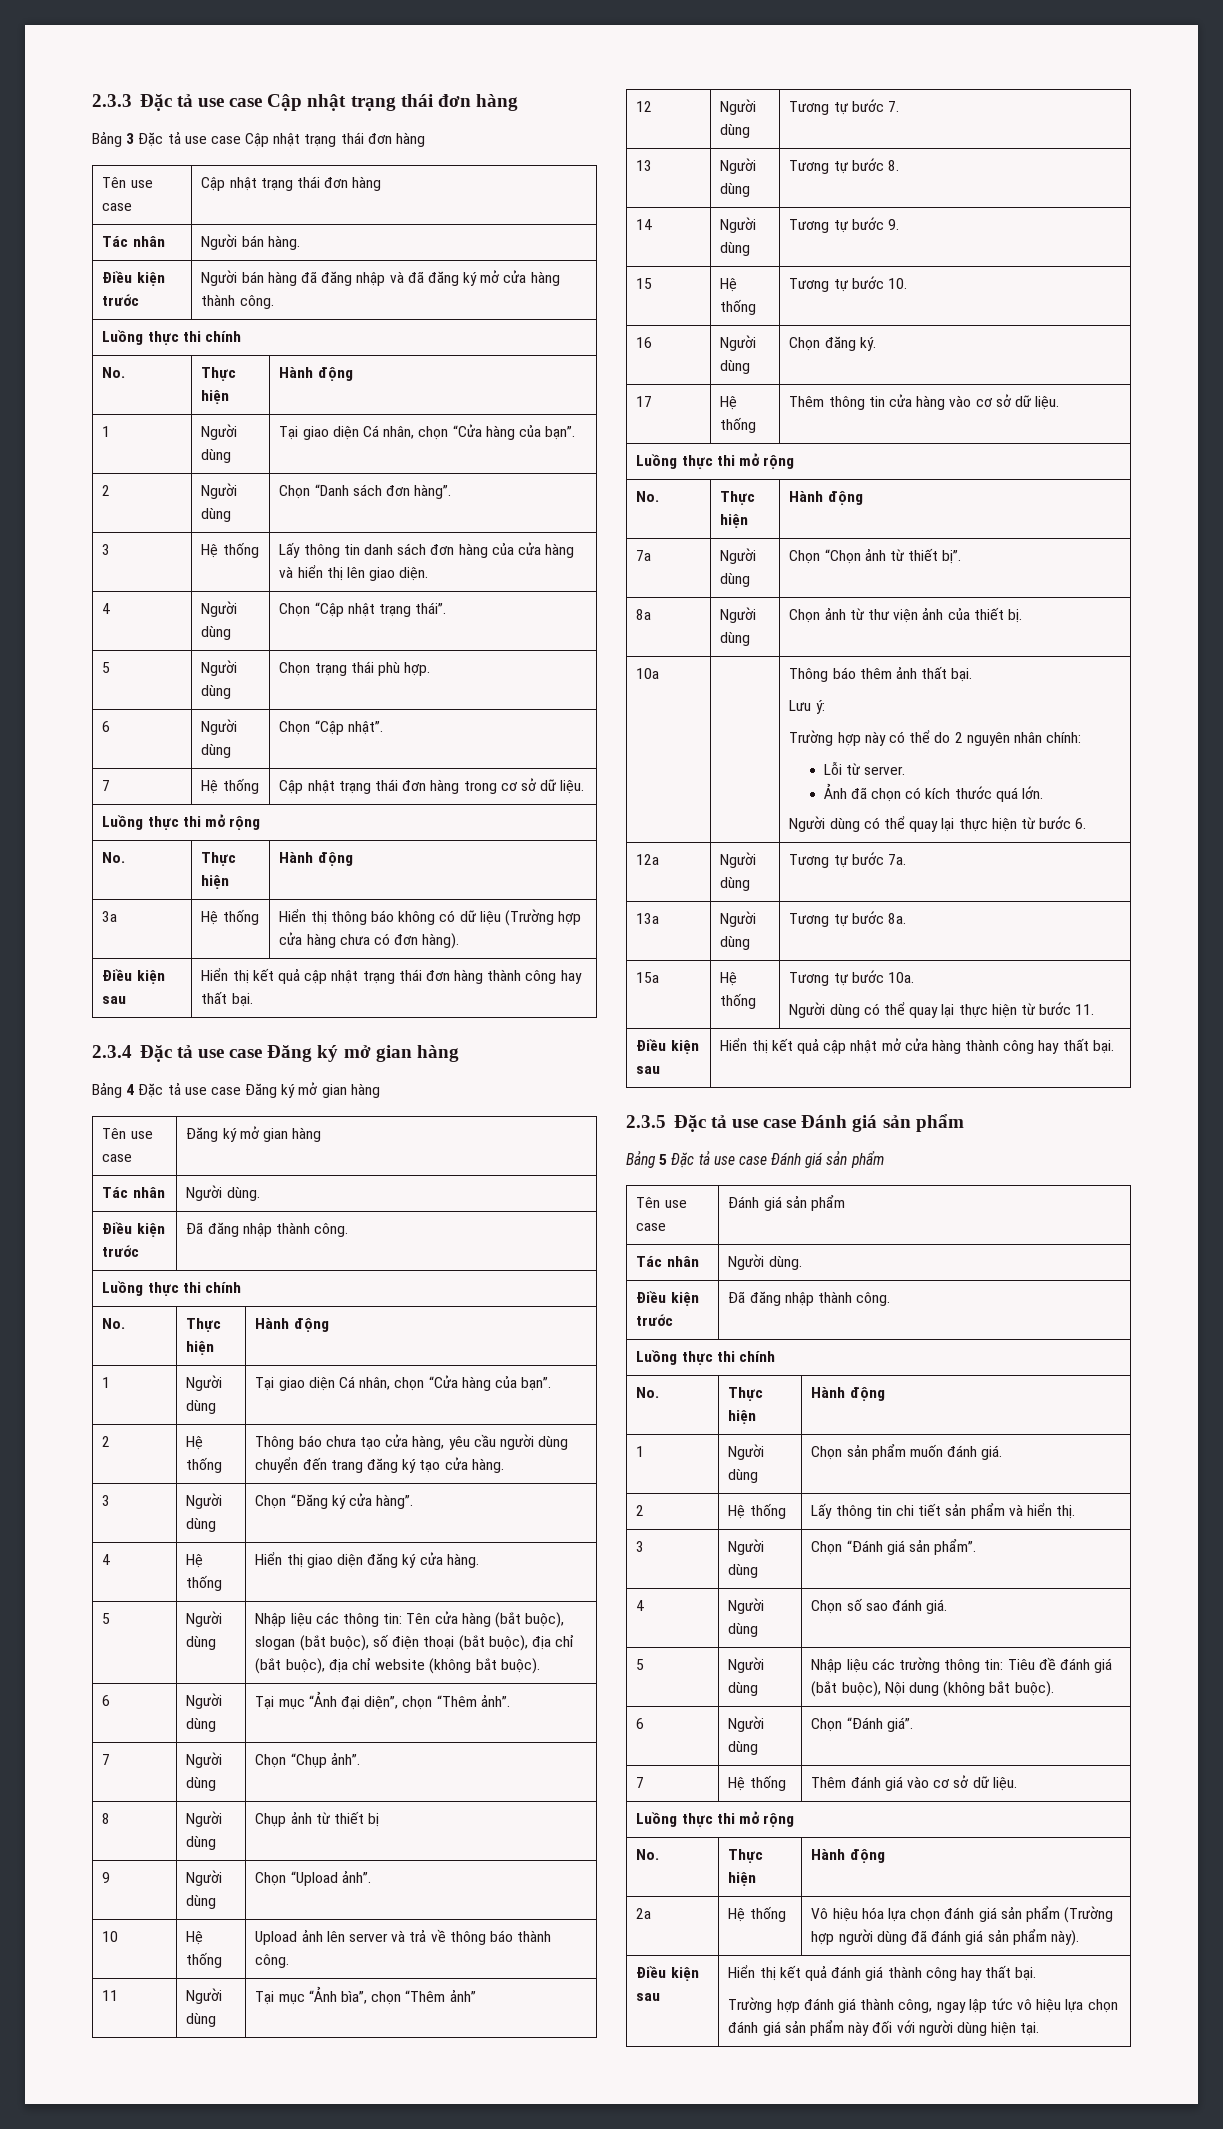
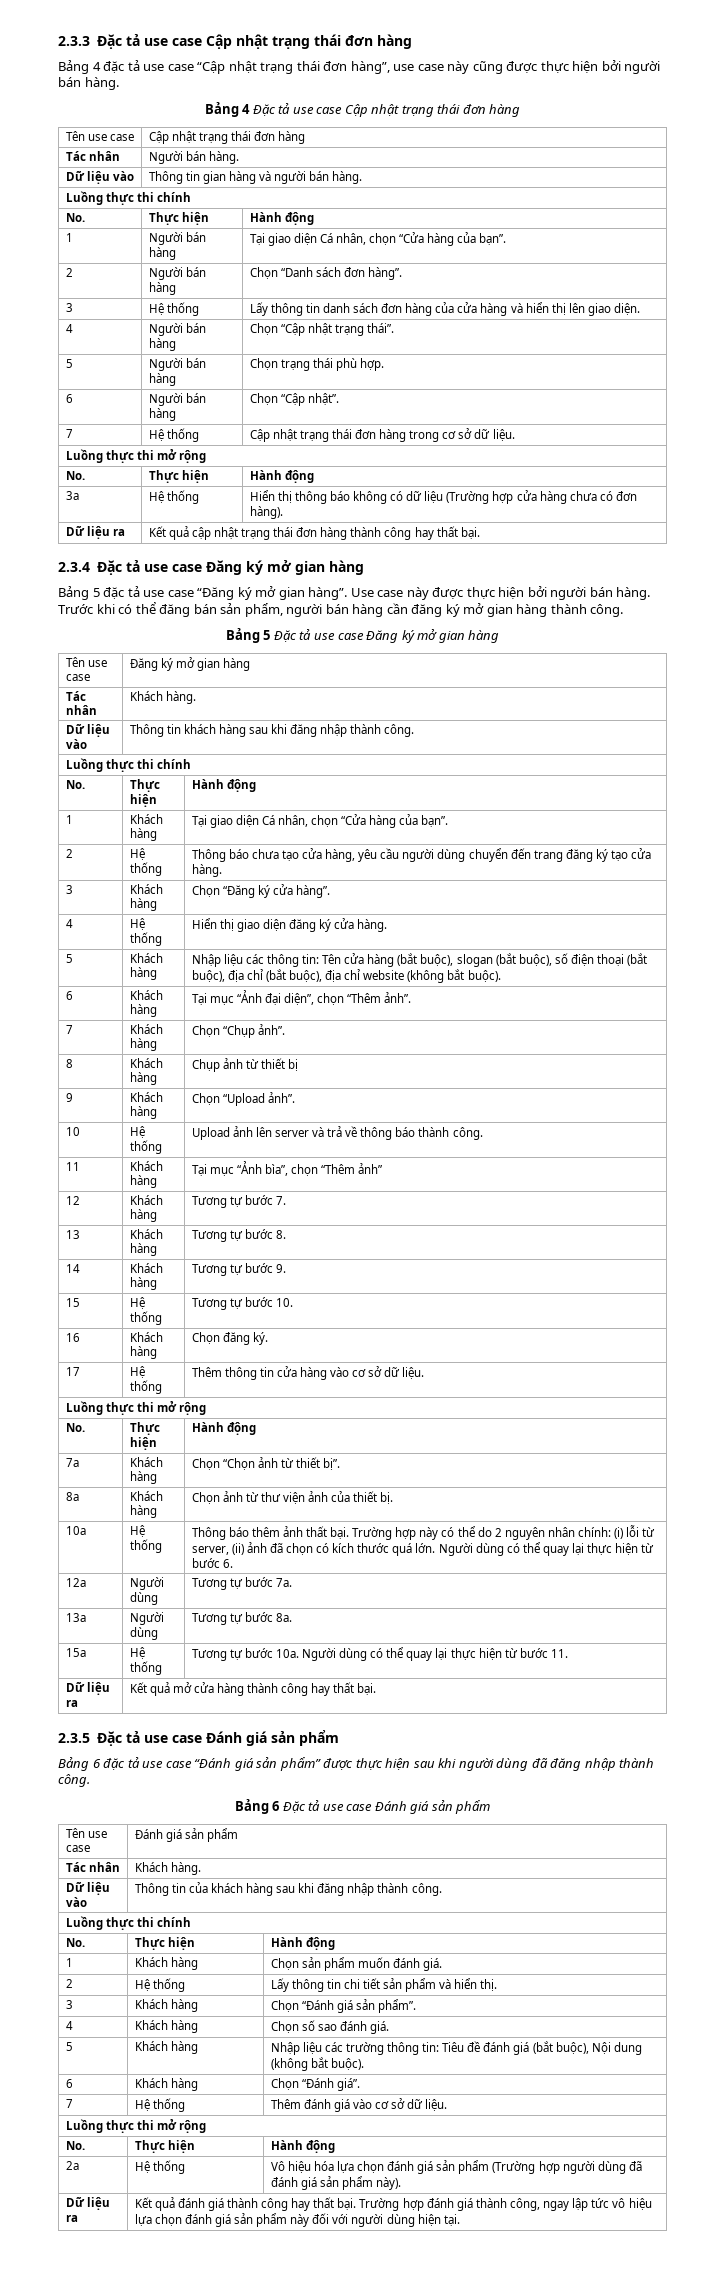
[126,133,135,144] 3 -> [92,60,661,74] [58,77,119,90] [204,102,251,117] 4 đặc tả use case “Cập nhật trạng thái đơn hàng”, use case này cũng được thực hiện bởi người bán hàng. // Bảng 4
[102,271,165,286] [102,294,140,306] [201,270,560,286] [201,294,274,309] Điều kiện trước | Người bán hàng đã đăng nhập và đã đăng ký mở cửa hàng thành công. -> [65,171,134,184] [148,171,363,184] Dữ liệu vào | Thông tin gian hàng và người bán hàng.
[201,449,232,463] dùng -> [185,232,206,242] [148,247,176,260] bán hàng
[201,508,232,522] dùng -> [185,267,206,277] [148,282,176,295] bán hàng
[201,626,232,640] dùng -> [185,323,206,333] [148,338,176,351] bán hàng
[201,685,232,699] dùng -> [185,358,206,368] [148,373,176,386] bán hàng
[201,744,232,758] dùng -> [185,393,206,403] [148,408,176,421] bán hàng
[102,969,165,984] [102,996,127,1004] [201,968,274,984] Điều kiện sau | Hiển thị kết -> [65,526,125,539] [148,526,166,537] Dữ liệu ra | Kết
[126,1084,135,1095] 4 -> [92,586,651,600] [58,602,624,617] [225,628,271,643] 5 đặc tả use case “Đăng ký mở gian hàng”. Use case này được thực hiện bởi người bán hàng. Trước khi có thể đăng bán sản phẩm, người bán hàng cần đăng ký mở gian hàng thành công. // Bảng 5
[186,1185,260,1201] [102,1222,165,1237] [102,1245,140,1257] [186,1222,204,1234] Người dùng. // Điều kiện trước | Đã -> [129,691,196,704] [65,724,110,737] [65,739,87,749] [129,724,288,737] Khách hàng. // Dữ liệu vào | Thông tin khách hàng sau khi
[186,1375,223,1391] [186,1400,217,1414] Người dùng -> [129,814,163,824] [129,828,157,841] Khách hàng
[186,1493,223,1509] [186,1518,217,1532] Người dùng -> [129,884,163,894] [129,898,157,911] Khách hàng
[186,1611,223,1627] [186,1636,217,1650] Người dùng -> [129,953,163,963] [129,967,157,980] Khách hàng
[186,1693,223,1709] [186,1718,217,1732] Người dùng -> [129,990,163,1000] [129,1004,157,1017] Khách hàng
[186,1752,223,1768] [186,1777,217,1791] Người dùng -> [129,1024,163,1034] [129,1038,157,1051] Khách hàng
[186,1811,223,1827] [186,1836,217,1850] Người dùng -> [129,1058,163,1068] [129,1072,157,1085] Khách hàng
[186,1870,223,1886] [186,1895,217,1909] Người dùng -> [129,1092,163,1102] [129,1106,157,1119] Khách hàng
[186,1988,223,2004] [186,2013,217,2027] Người dùng -> [129,1161,163,1171] [129,1175,157,1188] Khách hàng
[720,99,757,115] [720,124,751,138] Người dùng -> [129,1195,163,1205] [129,1209,157,1222] Khách hàng
[720,158,757,174] [720,183,751,197] Người dùng -> [129,1229,163,1239] [129,1243,157,1256] Khách hàng
[720,217,757,233] [720,242,751,256] Người dùng -> [129,1263,163,1273] [129,1277,157,1290] Khách hàng
[720,335,757,351] [720,360,751,374] Người dùng -> [129,1332,163,1342] [129,1346,157,1359] Khách hàng
[720,548,757,564] [720,573,751,587] Người dùng -> [129,1457,163,1467] [129,1471,157,1484] Khách hàng
[720,607,757,623] [720,632,751,646] Người dùng -> [129,1491,163,1501] [129,1505,157,1518] Khách hàng
(660, 673) none -> [129,1525,145,1537] [129,1539,162,1553] Hệ thống
[789,700,825,714] // Lưu ý: // -> (350, 1533) none
[823,761,906,775] [823,783,847,799] // Lỗi từ server. // Ảnh -> [614,1525,656,1539] [191,1542,267,1555] (i) lỗi từ server, (ii) ảnh
(1044, 792) // -> (436, 1548) none
(914, 977) // -> (299, 1653) none
[636,1039,699,1054] [636,1066,661,1074] [720,1038,878,1054] Điều kiện sau | Hiển thị kết quả cập nhật -> [65,1682,110,1695] [65,1700,78,1707] [129,1682,170,1696] Dữ liệu ra | Kết quả
[659,1154,668,1165] 5 -> [92,1757,655,1771] [58,1774,90,1787] [234,1799,280,1814] 6 đặc tả use case “Đánh giá sản phẩm” được thực hiện sau khi người dùng đã đăng nhập thành công. // Bảng 6
[728,1254,802,1270] [636,1291,699,1306] [636,1314,674,1326] [728,1291,746,1303] Người dùng. // Điều kiện trước | Đã -> [134,1862,201,1875] [65,1882,110,1895] [65,1897,87,1907] [134,1882,315,1896] Khách hàng. // Dữ liệu vào | Thông tin của khách hàng sau khi
[728,1444,765,1460] [728,1469,759,1483] Người dùng -> [134,1957,198,1970] Khách hàng
[728,1539,765,1555] [728,1564,759,1578] Người dùng -> [134,1999,198,2012] Khách hàng
[728,1598,765,1614] [728,1623,759,1637] Người dùng -> [134,2020,198,2033] Khách hàng
[728,1657,765,1673] [728,1682,759,1696] Người dùng -> [134,2041,198,2054] Khách hàng
[728,1716,765,1732] [728,1741,759,1755] Người dùng -> [134,2078,198,2091] Khách hàng
[636,1966,699,1981] [636,1993,661,2001] [728,1965,801,1981] Điều kiện sau | Hiển thị kết -> [65,2197,110,2210] [65,2215,78,2222] [134,2197,152,2208] Dữ liệu ra | Kết
(1037, 1974) // -> (357, 2204) none

